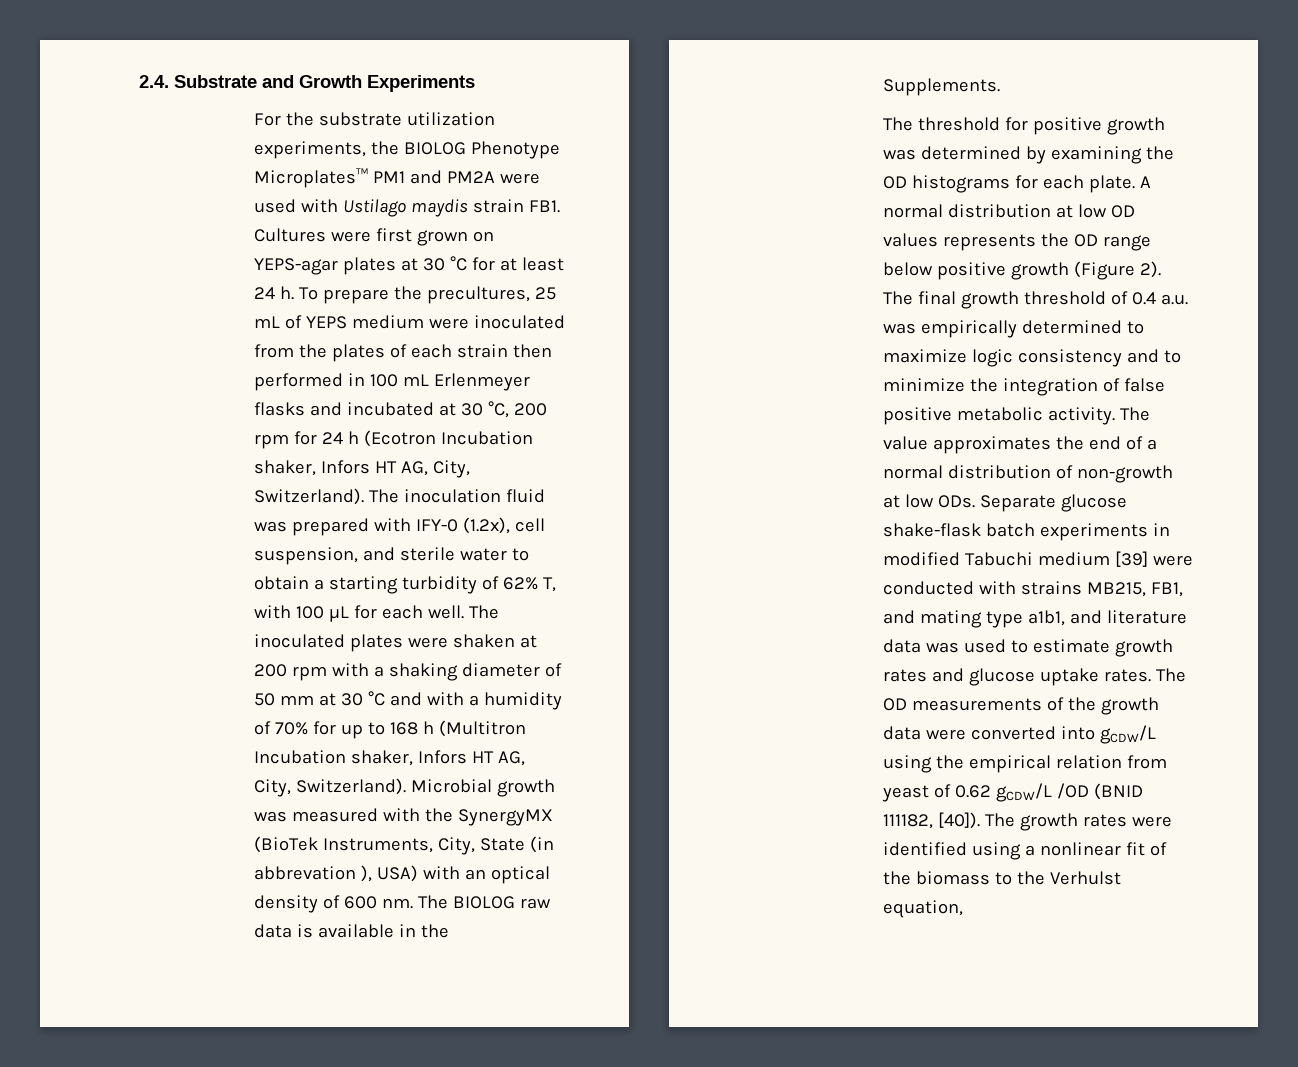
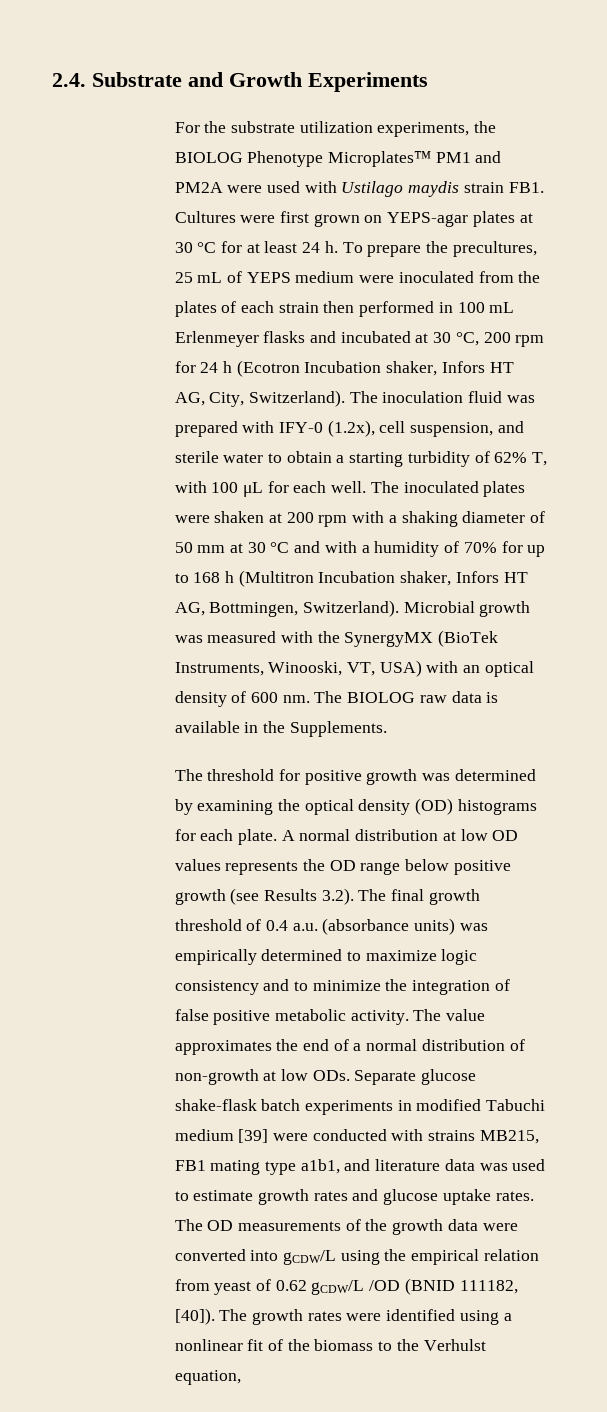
[254,779,292,797] City, -> [209,602,299,617] Bottmingen,
[438,836,555,855] [254,865,373,882] City, State (in abbrevation ), -> [268,661,375,676] Winooski, VT,
[883,176,908,189] OD -> [304,798,454,815] optical density (OD)
[1074,261,1162,280] (Figure 2). -> [230,888,354,905] (see Results 3.2).
(1189, 299) none -> [322,918,456,935] (absorbance units)
[1151,582,1184,597] [883,610,916,624] FB1, and -> [174,1160,206,1171] FB1

